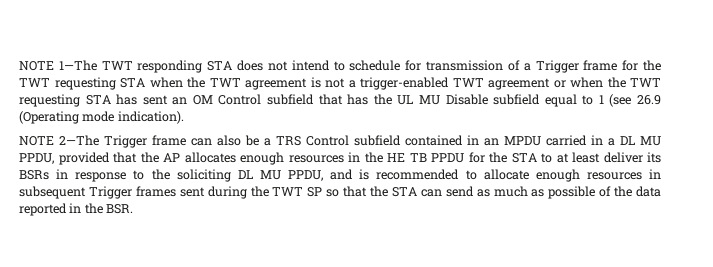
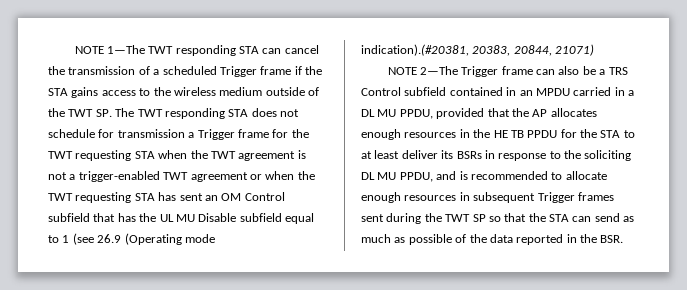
[237,60,345,71] does not intend to -> [262,45,319,54] [48,66,322,77] [48,87,319,98] [48,108,299,119] can cancel the transmission of a scheduled Trigger frame if the STA gains access to the wireless medium outside of the TWT SP. The TWT responding STA does not
[507,60,520,71] of -> (185, 133) none
[117,111,184,124] indication). -> [361,44,595,56] indication).(#20381, 20383, 20844, 21071)

